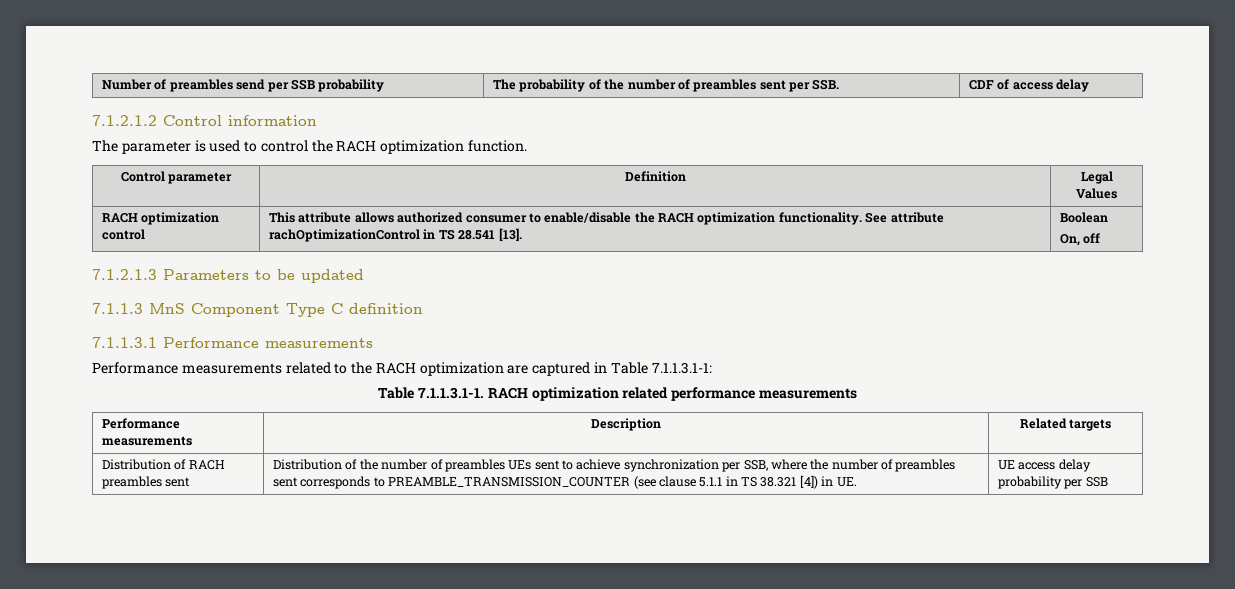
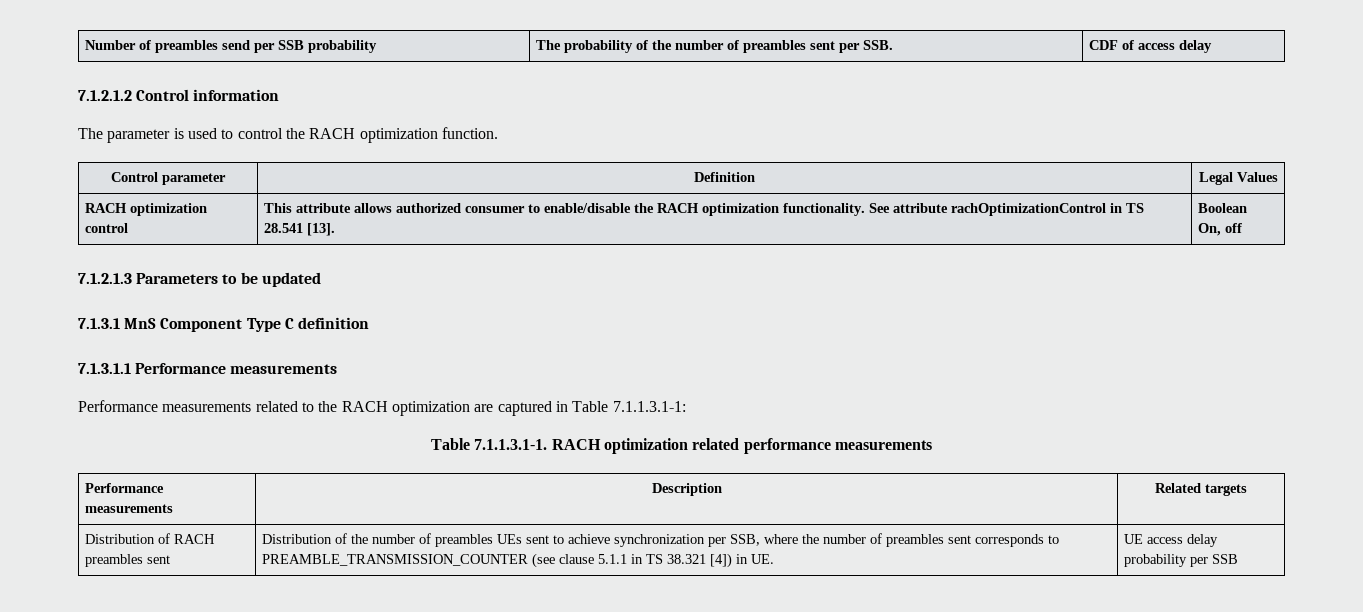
[92,303,143,314] 7.1.1.3 -> [78,318,120,329] 7.1.3.1
[92,337,157,348] 7.1.1.3.1 -> [78,363,131,374] 7.1.3.1.1

